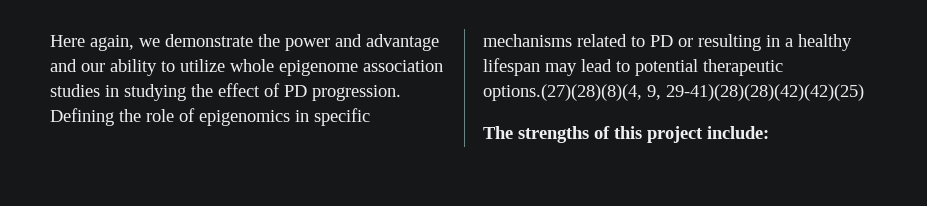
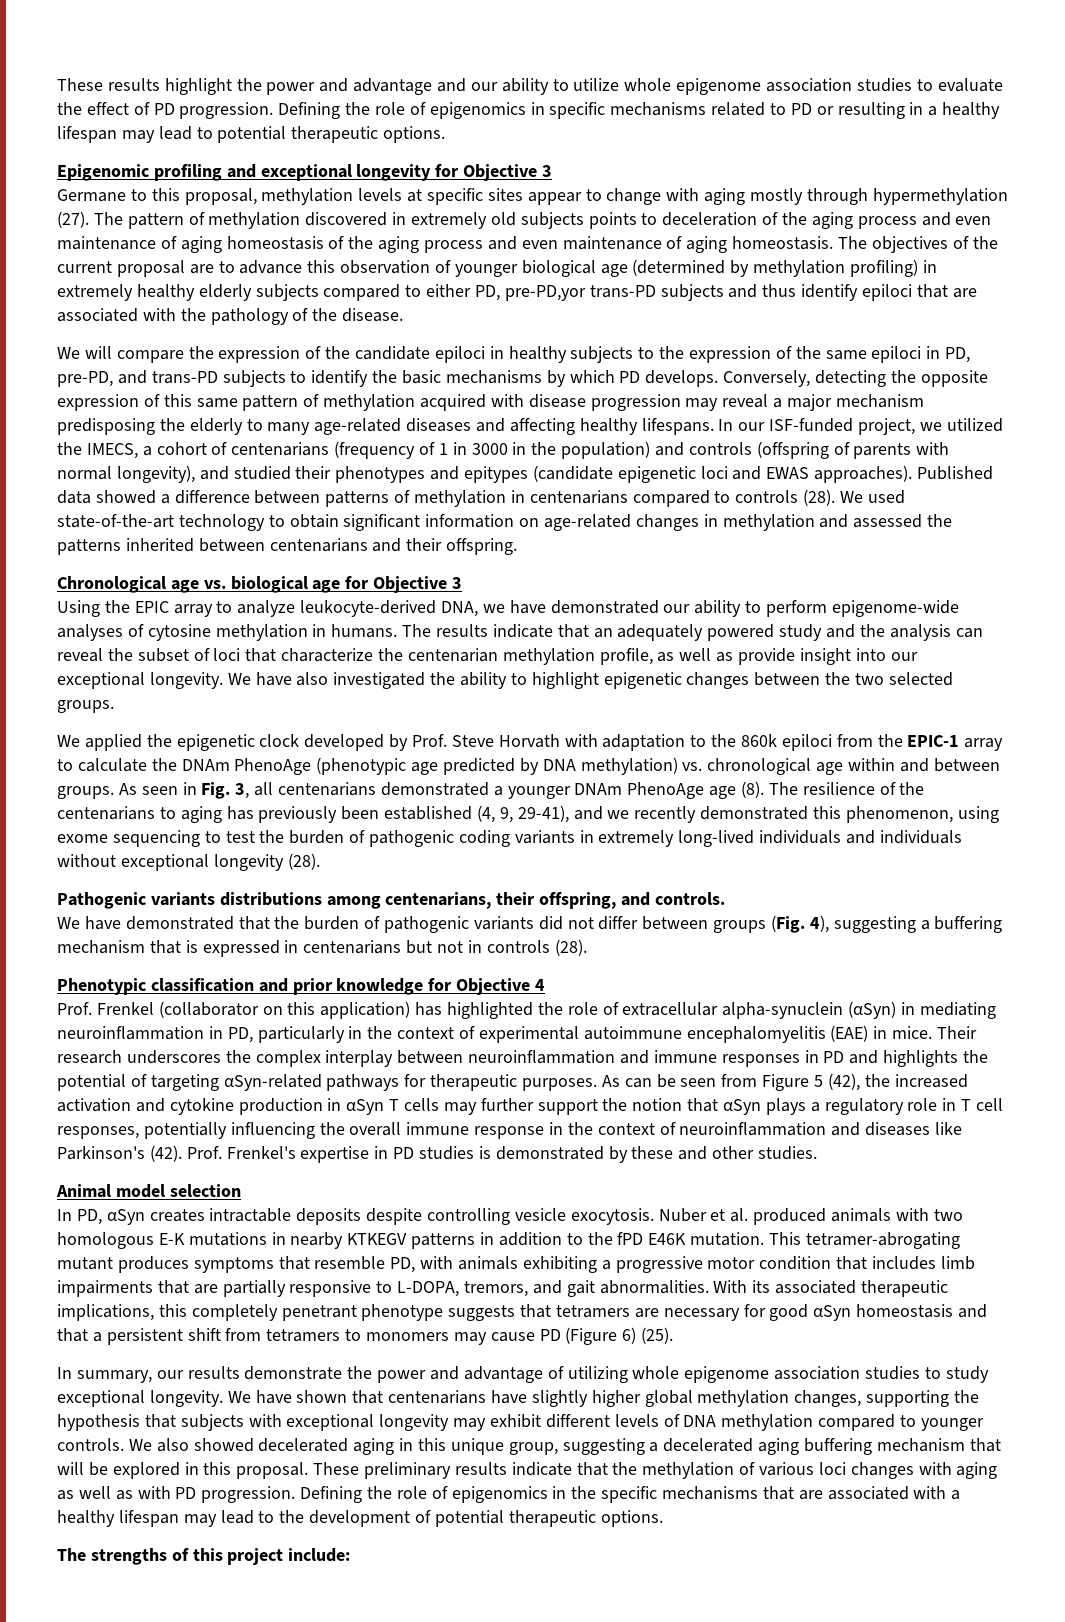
[50,34,253,51] Here again, we demonstrate -> [57,78,232,95] These results highlight
[105,84,186,101] in studying -> [916,78,1003,92] to evaluate
[483,84,864,101] options.(27)(28)(8)(4, 9, 29-41)(28)(28)(42)(42)(25) -> [383,126,446,143] [57,164,553,181] [57,188,1008,205] [57,211,992,229] [57,236,998,253] [57,259,937,277] [57,284,977,301] [57,308,404,325] [57,346,971,363] [57,370,988,387] [57,394,924,411] [57,418,1003,435] [57,441,950,459] [57,465,994,483] [57,489,905,507] [57,514,953,531] [57,538,518,555] [57,576,463,593] [57,600,959,617] [57,624,983,641] [57,648,918,665] [57,672,953,689] [57,700,114,713] [57,734,1004,751] [57,757,1000,775] [57,781,925,799] [57,805,999,823] [57,830,962,847] [57,853,320,871] [57,892,725,909] [57,915,1003,933] [57,939,587,957] [57,978,546,995] [57,1001,996,1019] [57,1025,978,1043] [57,1050,989,1067] [57,1073,968,1091] [57,1098,1004,1115] [57,1122,963,1139] [57,1145,818,1163] [56,1184,241,1198] [57,1208,963,1225] [57,1232,960,1249] [57,1256,975,1273] [57,1280,949,1297] [57,1304,988,1321] [57,1327,674,1345] [57,1366,989,1383] [57,1390,980,1407] [57,1414,984,1431] [57,1438,1001,1455] [57,1462,998,1479] [57,1486,961,1503] [57,1510,663,1527] options. // Epigenomic profiling and exceptional longevity for Objective 3 // Germane to this proposal, methylation levels at specific sites appear to change with aging mostly through hypermethylation (27). The pattern of methylation discovered in extremely old subjects points to deceleration of the aging process and even maintenance of aging homeostasis of the aging process and even maintenance of aging homeostasis. The objectives of the current proposal are to advance this observation of younger biological age (determined by methylation profiling) in extremely healthy elderly subjects compared to either PD, pre-PD,yor trans-PD subjects and thus identify epiloci that are associated with the pathology of the disease. // We will compare the expression of the candidate epiloci in healthy subjects to the expression of the same epiloci in PD, pre-PD, and trans-PD subjects to identify the basic mechanisms by which PD develops. Conversely, detecting the opposite expression of this same pattern of methylation acquired with disease progression may reveal a major mechanism predisposing the elderly to many age-related diseases and affecting healthy lifespans. In our ISF-funded project, we utilized the IMECS, a cohort of centenarians (frequency of 1 in 3000 in the population) and controls (offspring of parents with normal longevity), and studied their phenotypes and epitypes (candidate epigenetic loci and EWAS approaches). Published data showed a difference between patterns of methylation in centenarians compared to controls (28). We used state-of-the-art technology to obtain significant information on age-related changes in methylation and assessed the patterns inherited between centenarians and their offspring. // Chronological age vs. biological age for Objective 3 // Using the EPIC array to analyze leukocyte-derived DNA, we have demonstrated our ability to perform epigenome-wide analyses of cytosine methylation in humans. The results indicate that an adequately powered study and the analysis can reveal the subset of loci that characterize the centenarian methylation profile, as well as provide insight into our exceptional longevity. We have also investigated the ability to highlight epigenetic changes between the two selected groups. // We applied the epigenetic clock developed by Prof. Steve Horvath with adaptation to the 860k epiloci from the EPIC-1 array to calculate the DNAm PhenoAge (phenotypic age predicted by DNA methylation) vs. chronological age within and between groups. As seen in Fig. 3, all centenarians demonstrated a younger DNAm PhenoAge age (8). The resilience of the centenarians to aging has previously been established (4, 9, 29-41), and we recently demonstrated this phenomenon, using exome sequencing to test the burden of pathogenic coding variants in extremely long-lived individuals and individuals without exceptional longevity (28). // Pathogenic variants distributions among centenarians, their offspring, and controls. // We have demonstrated that the burden of pathogenic variants did not differ between groups (Fig. 4), suggesting a buffering mechanism that is expressed in centenarians but not in controls (28). // Phenotypic classification and prior knowledge for Objective 4 // Prof. Frenkel (collaborator on this application) has highlighted the role of extracellular alpha-synuclein (αSyn) in mediating neuroinflammation in PD, particularly in the context of experimental autoimmune encephalomyelitis (EAE) in mice. Their research underscores the complex interplay between neuroinflammation and immune responses in PD and highlights the potential of targeting αSyn-related pathways for therapeutic purposes. As can be seen from Figure 5 (42), the increased activation and cytokine production in αSyn T cells may further support the notion that αSyn plays a regulatory role in T cell responses, potentially influencing the overall immune response in the context of neuroinflammation and diseases like Parkinson's (42). Prof. Frenkel's expertise in PD studies is demonstrated by these and other studies. // Animal model selection // In PD, αSyn creates intractable deposits despite controlling vesicle exocytosis. Nuber et al. produced animals with two homologous E-K mutations in nearby KTKEGV patterns in addition to the fPD E46K mutation. This tetramer-abrogating mutant produces symptoms that resemble PD, with animals exhibiting a progressive motor condition that includes limb impairments that are partially responsive to L-DOPA, tremors, and gait abnormalities. With its associated therapeutic implications, this completely penetrant phenotype suggests that tetramers are necessary for good αSyn homeostasis and that a persistent shift from tetramers to monomers may cause PD (Figure 6) (25). // In summary, our results demonstrate the power and advantage of utilizing whole epigenome association studies to study exceptional longevity. We have shown that centenarians have slightly higher global methylation changes, supporting the hypothesis that subjects with exceptional longevity may exhibit different levels of DNA methylation compared to younger controls. We also showed decelerated aging in this unique group, suggesting a decelerated aging buffering mechanism that will be explored in this proposal. These preliminary results indicate that the methylation of various loci changes with aging as well as with PD progression. Defining the role of epigenomics in the specific mechanisms that are associated with a healthy lifespan may lead to the development of potential therapeutic options.

